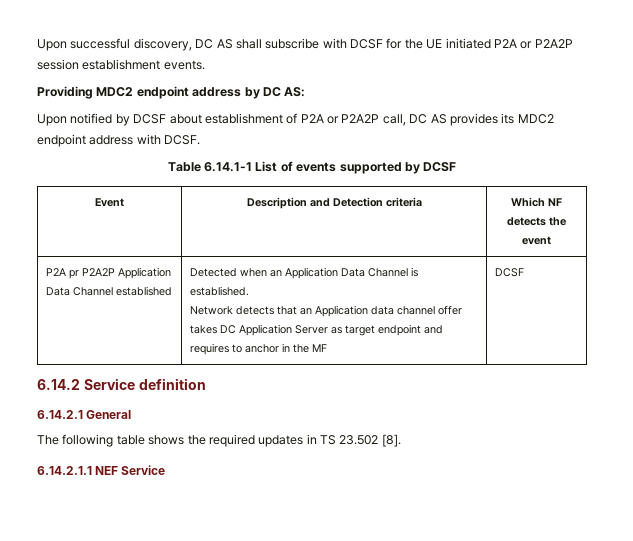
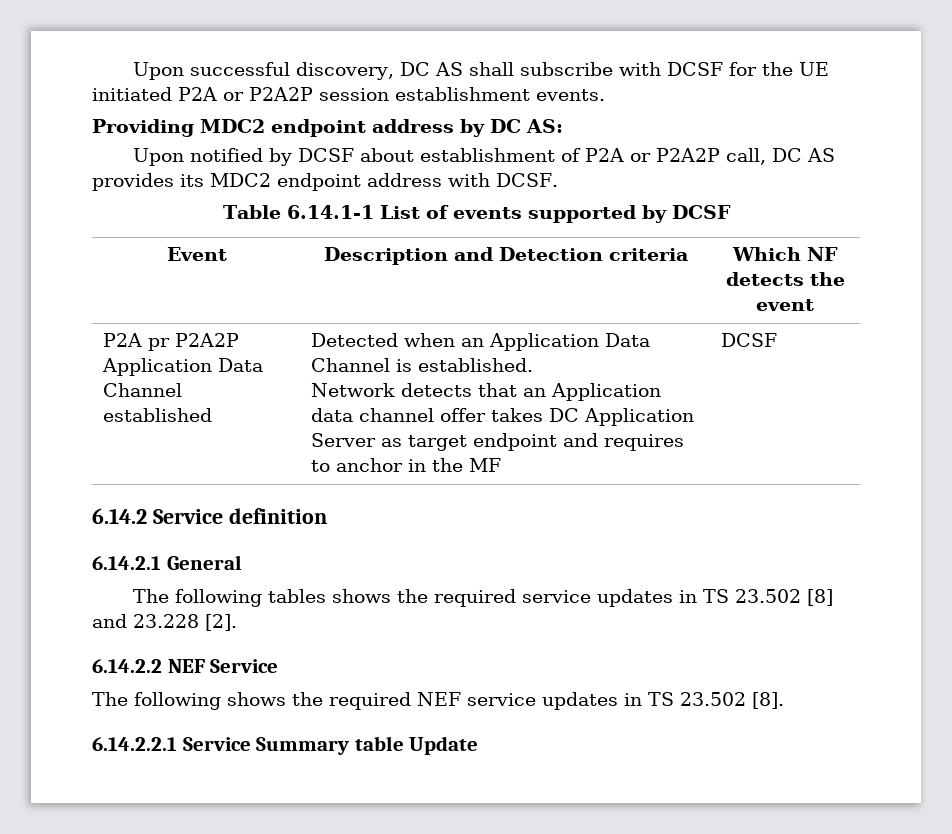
[116,434,255,447] table shows the required -> [267,589,833,607] [92,614,237,631] [92,659,279,673] [92,692,536,710] tables shows the required service updates in TS 23.502 [8] and 23.228 [2]. // 6.14.2.2 NEF Service // The following shows the required NEF service
[37,465,166,475] 6.14.2.1.1 NEF Service -> [92,736,479,755] 6.14.2.2.1 Service Summary table Update

